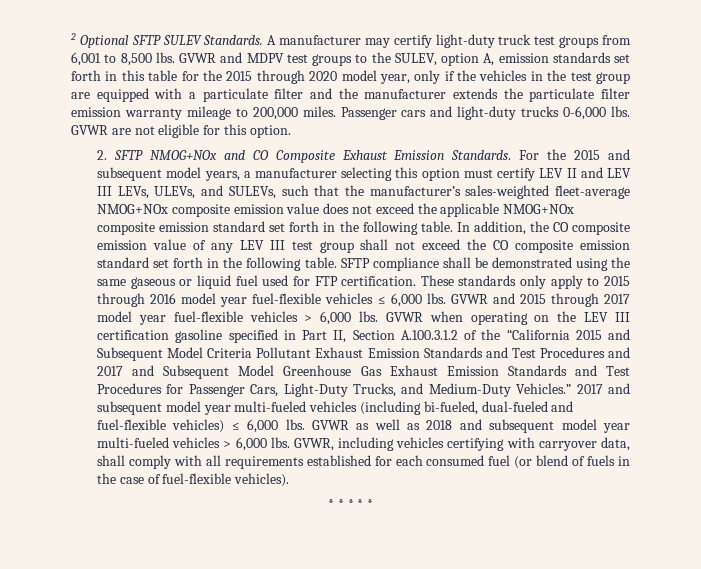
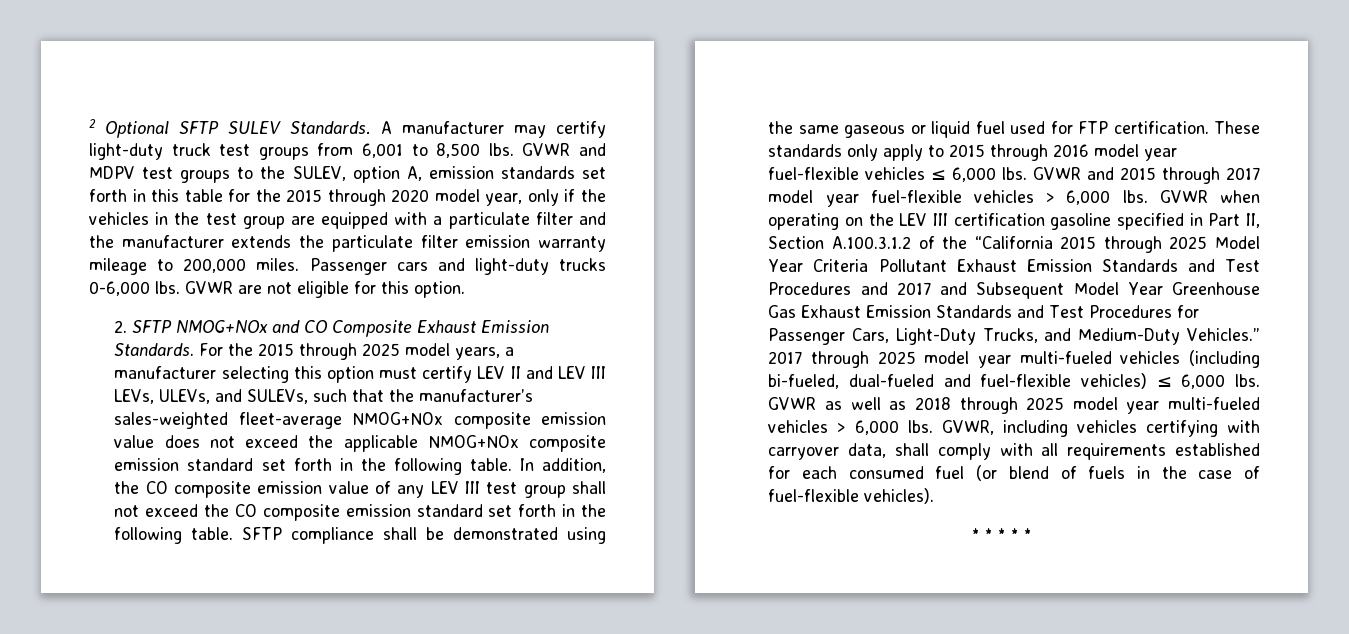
[607,149,630,160] [97,167,163,181] and subsequent -> [299,343,401,360] through 2025
[608,329,631,340] [97,347,204,361] and Subsequent Model -> [1103,236,1260,253] [768,259,804,272] through 2025 Model Year
(275, 370) none -> [1127,282,1163,295] Year
[608,383,631,394] [97,401,163,415] and subsequent -> [811,351,916,368] through 2025
[459,419,555,433] and subsequent -> [959,397,1065,414] through 2025

